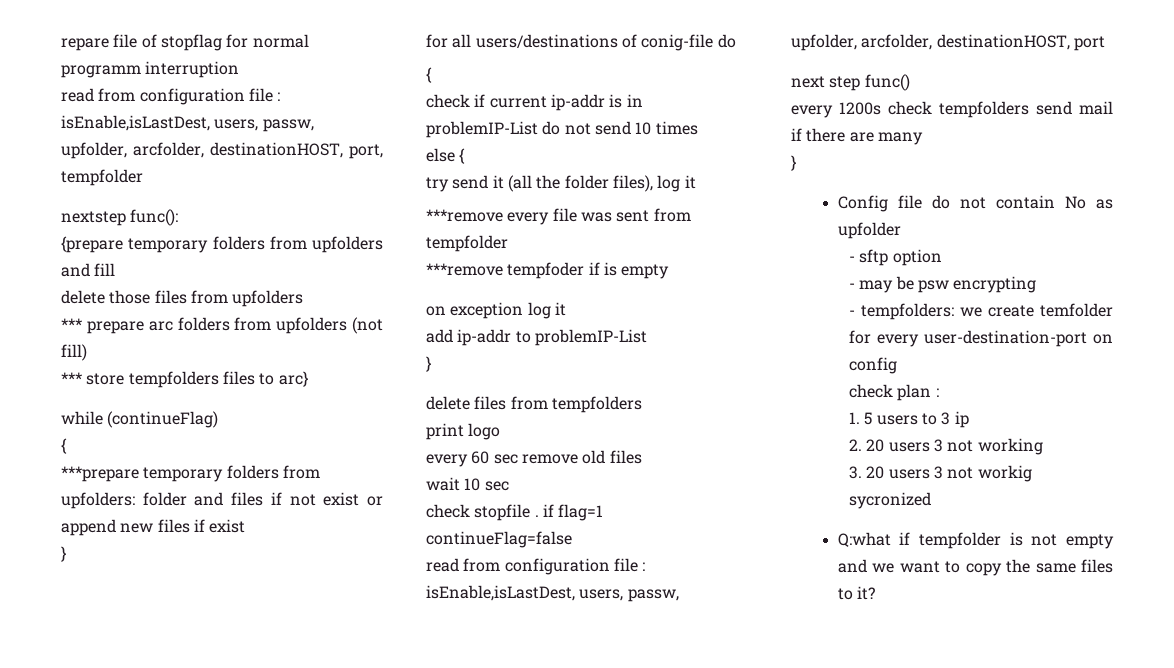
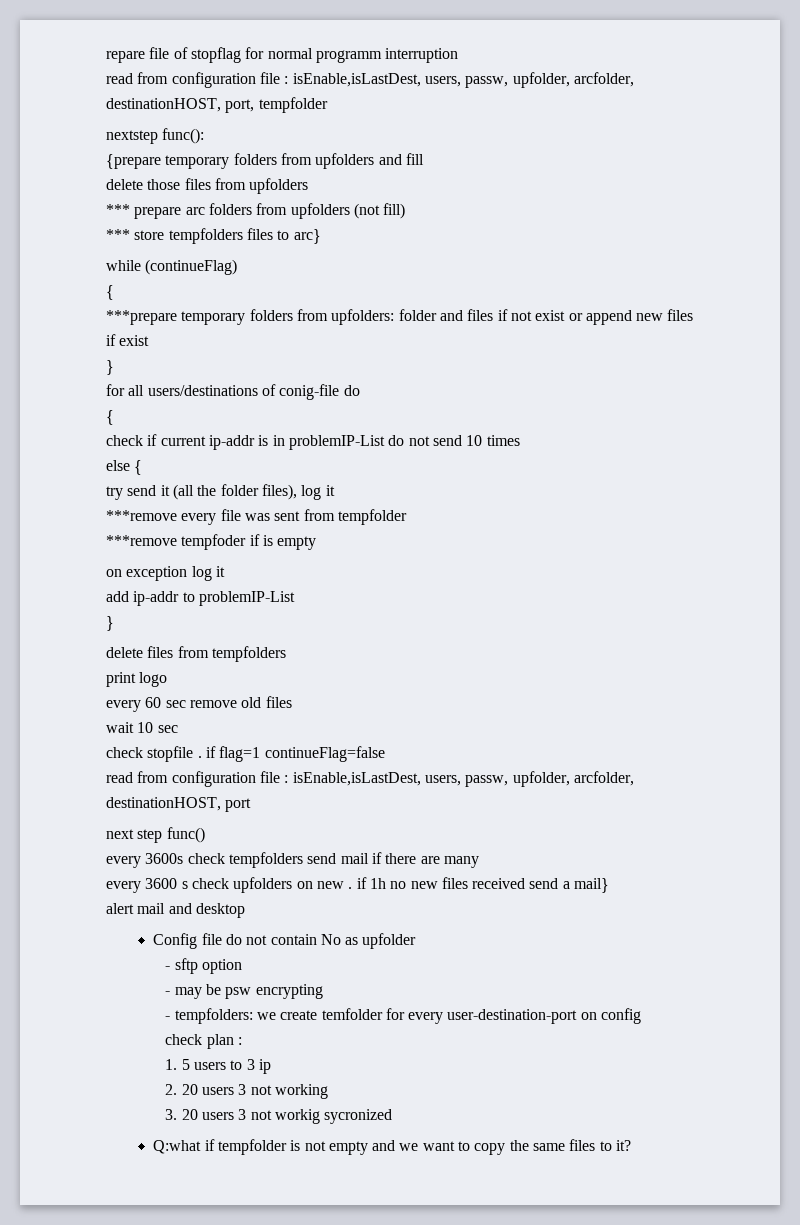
[839,102,881,115] 1200s -> [145,853,184,864] 3600s
[791,155,796,171] } -> [106,877,610,893] [106,903,245,918] every 3600 s check upfolders on new . if 1h no new files received send a mail} // alert mail and desktop

